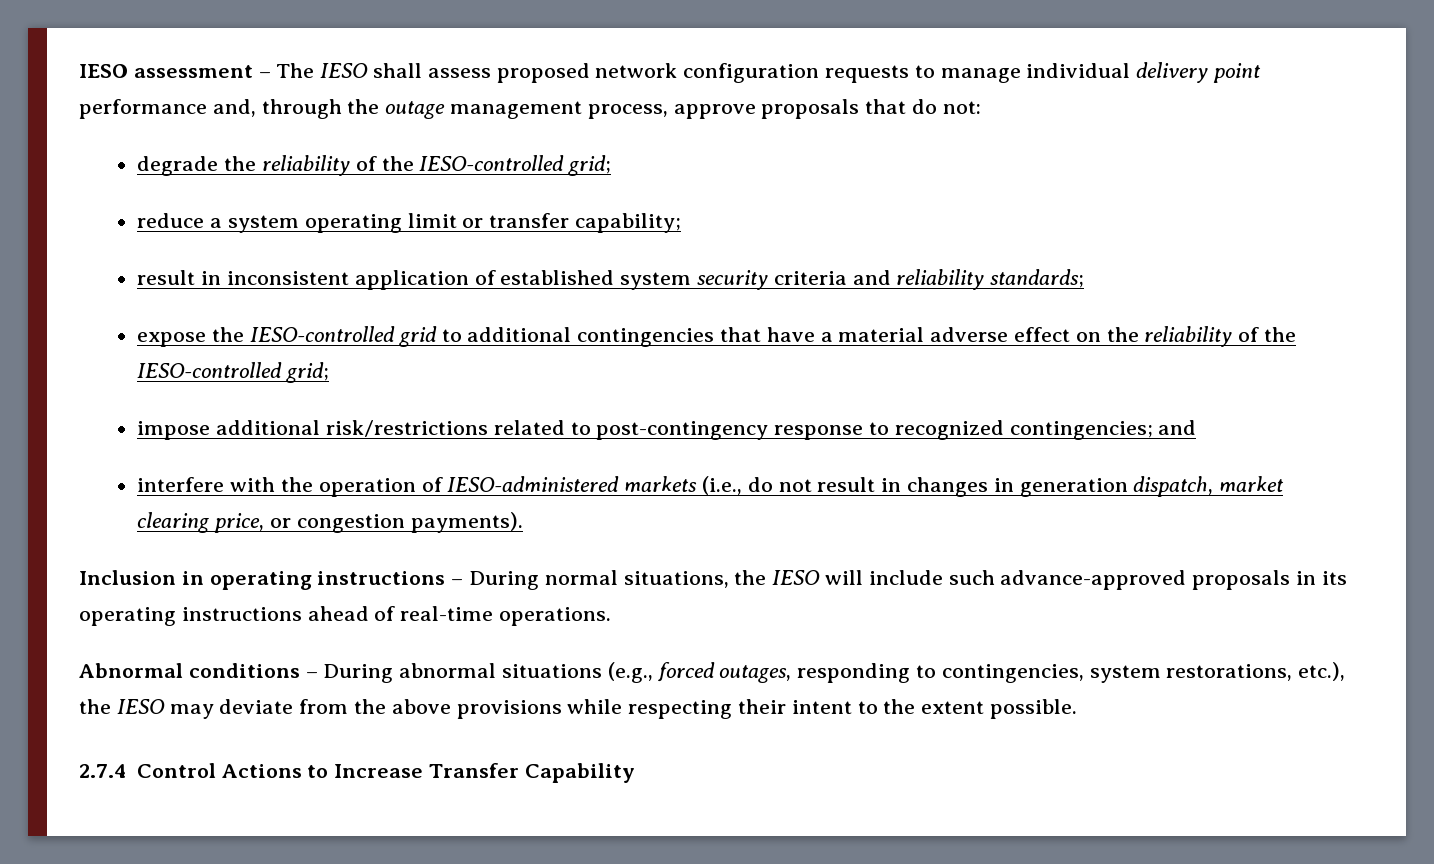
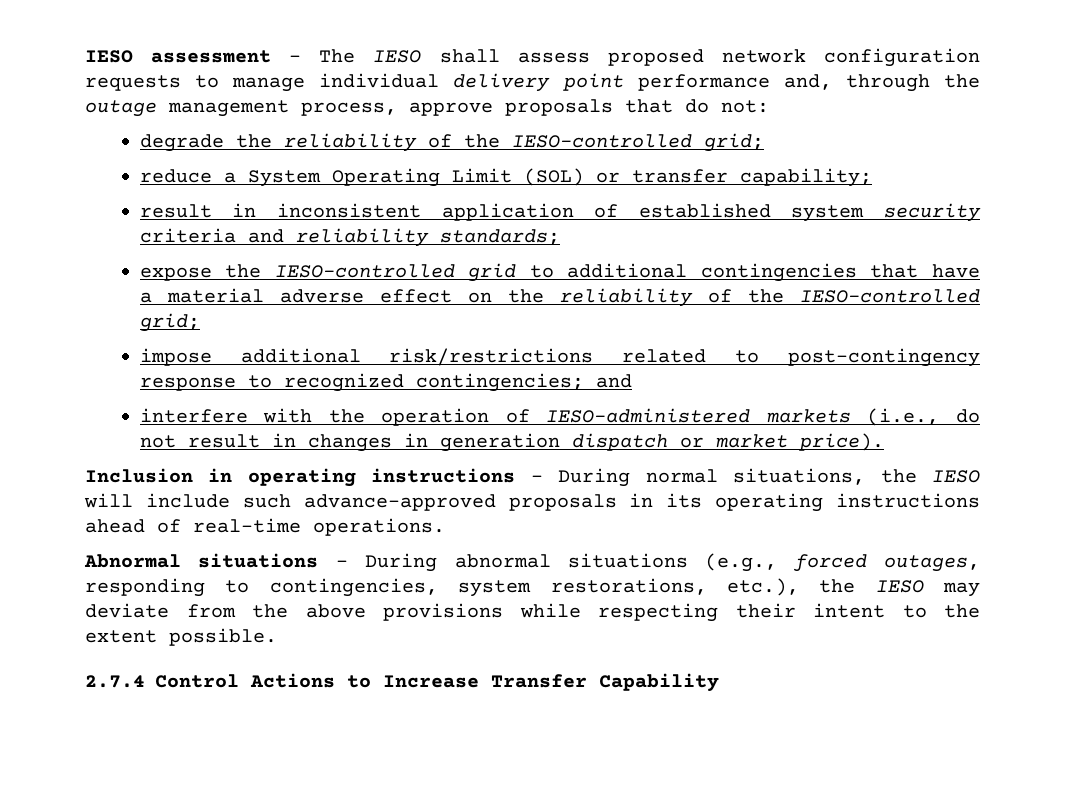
[227,213,457,233] system operating limit -> [247,168,584,187] System Operating Limit (SOL)
[1133,476,1285,497] [137,512,523,533] dispatch, market clearing price, or congestion payments). -> [571,433,884,451] dispatch or market price).
[188,663,300,678] conditions -> [198,553,319,568] situations

